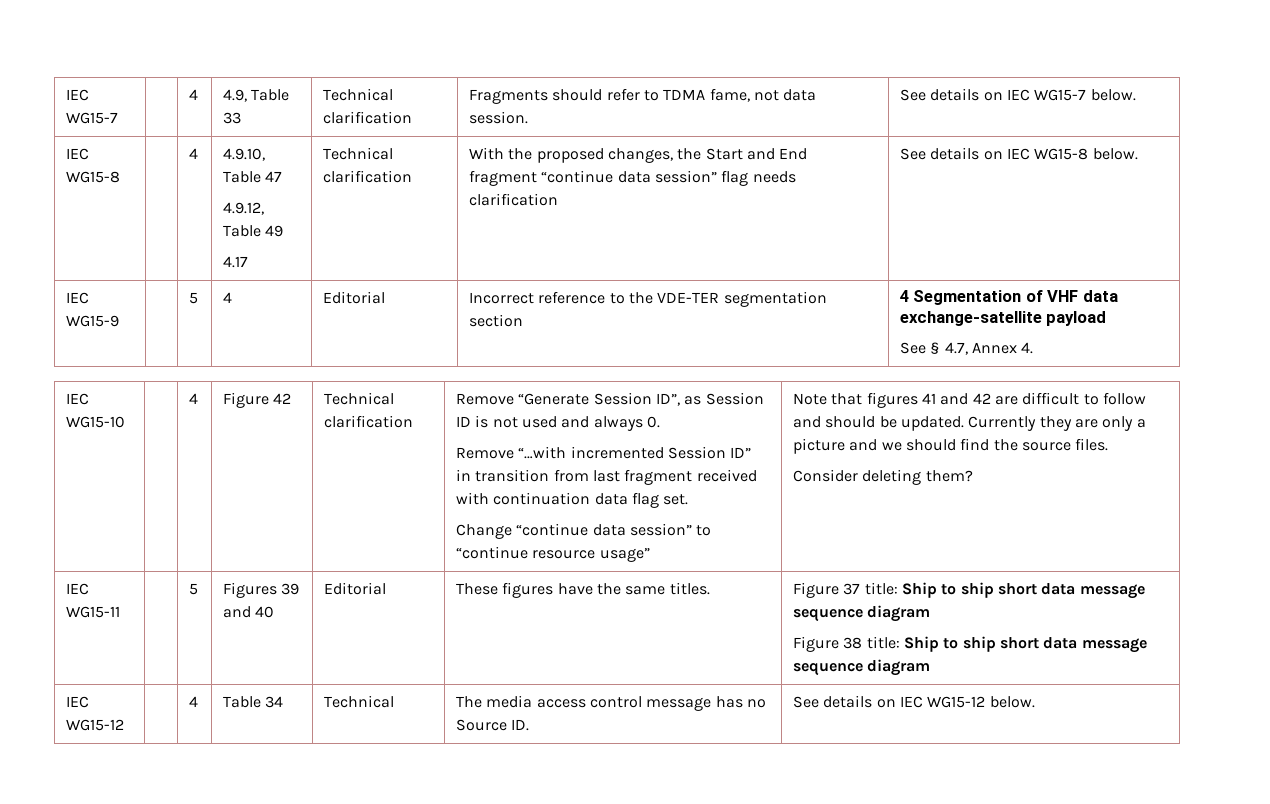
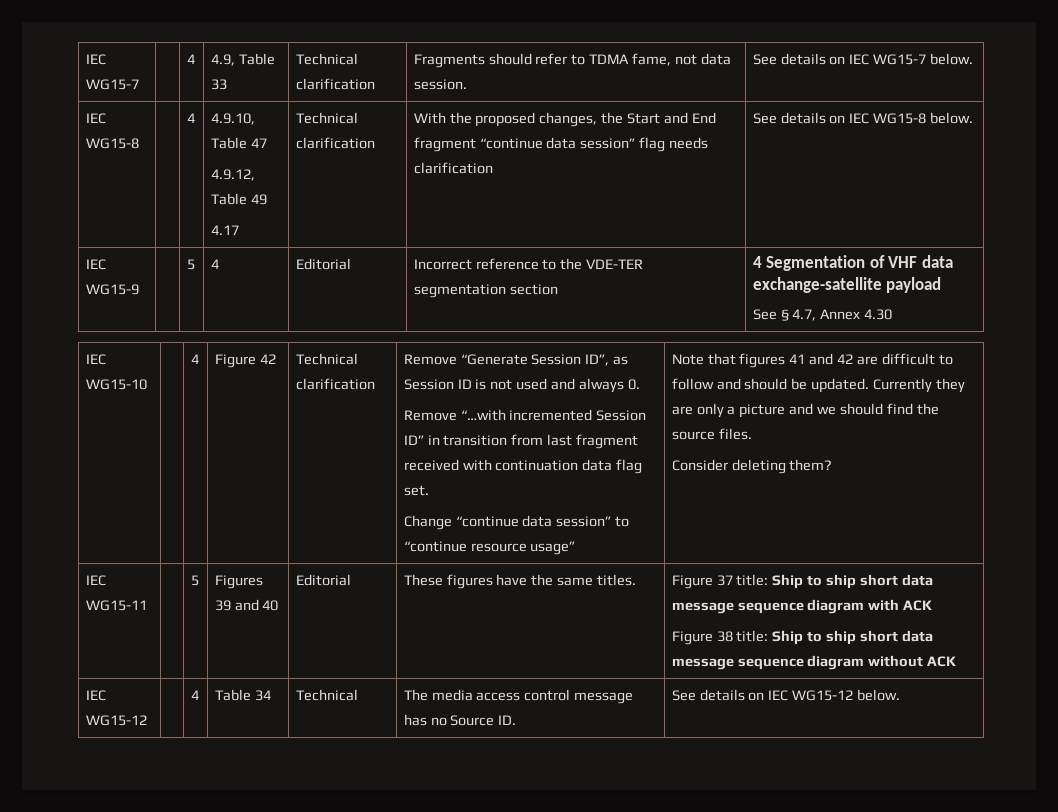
[1021,342,1034,354] 4. -> [864,309,893,320] 4.30
(931, 613) none -> [868,599,933,611] with ACK
(931, 667) none -> [868,655,957,667] without ACK

